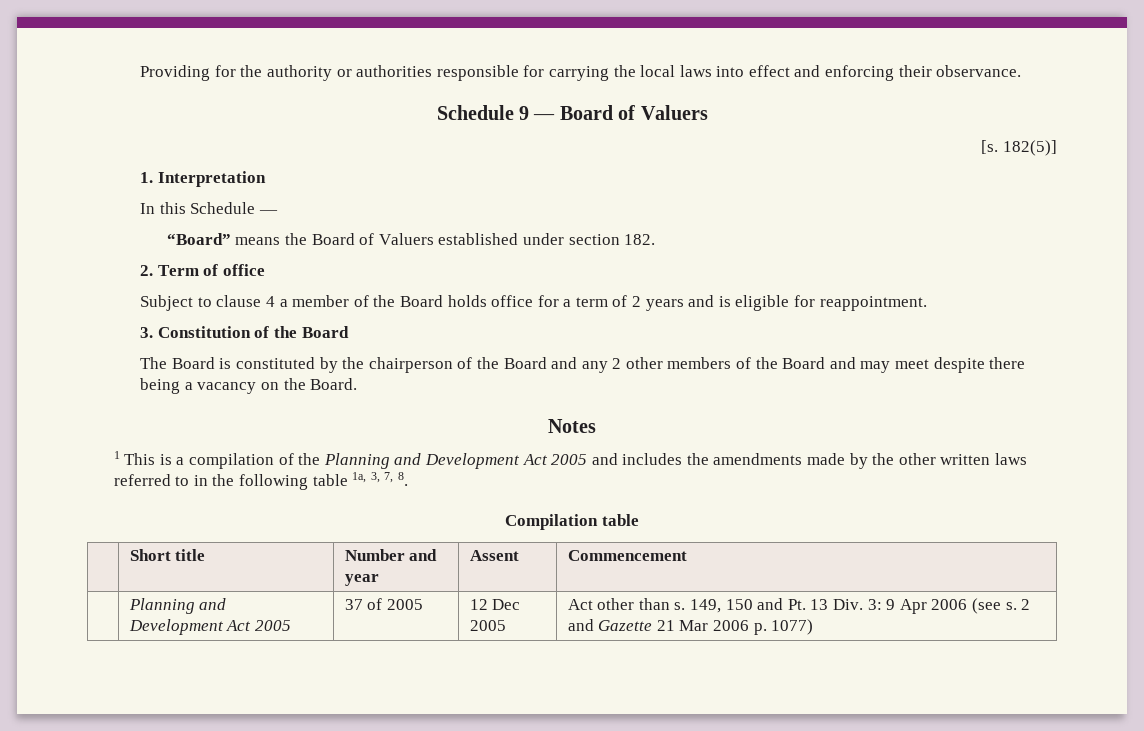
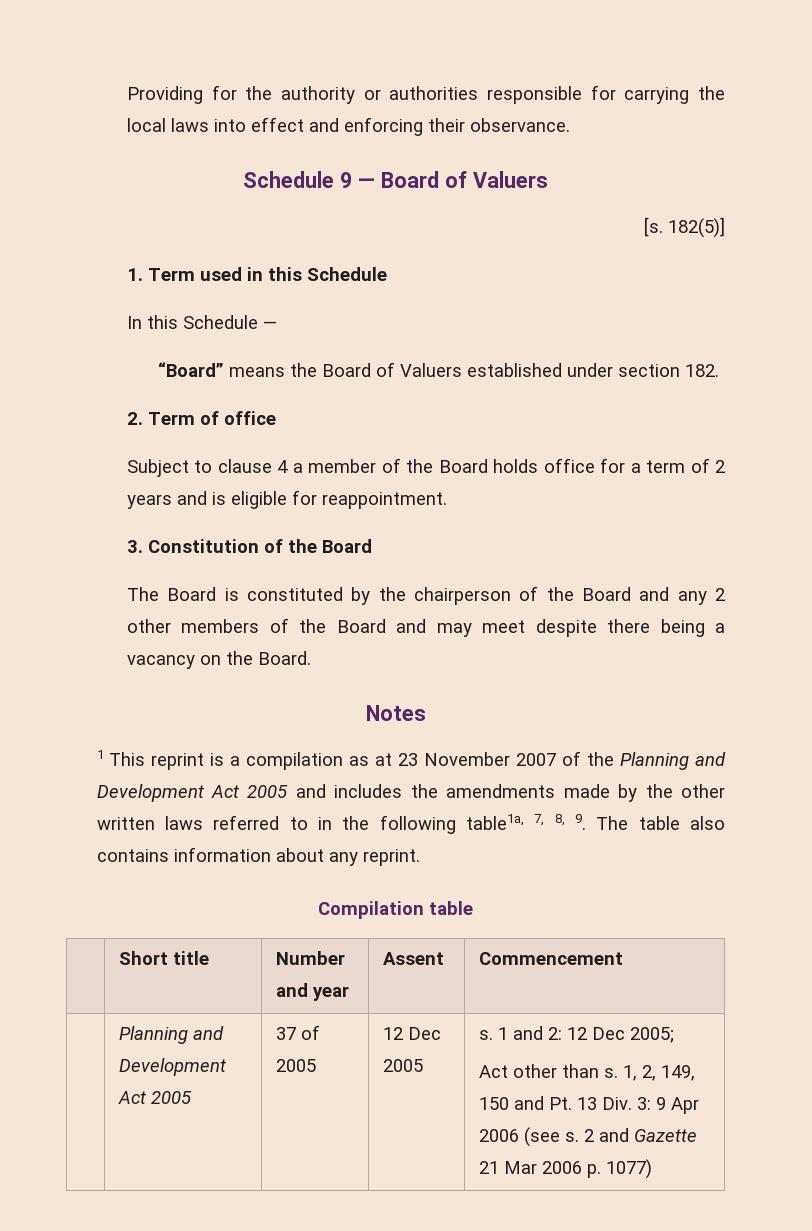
[157,171,266,187] Interpretation -> [148,267,388,281] Term used in this Schedule
(156, 459) none -> [151,753,205,770] reprint
(274, 461) none -> [349,752,557,766] as at 23 November 2007
[312,472,408,486] table 1a, 3, 7, 8. -> [465,814,725,830] [96,847,420,866] table1a, 7, 8, 9. The table also contains information about any reprint.
(506, 625) none -> [478,1026,674,1043] s. 1 and 2: 12 Dec 2005; //
(686, 606) none -> [622,1065,656,1081] 1, 2,

